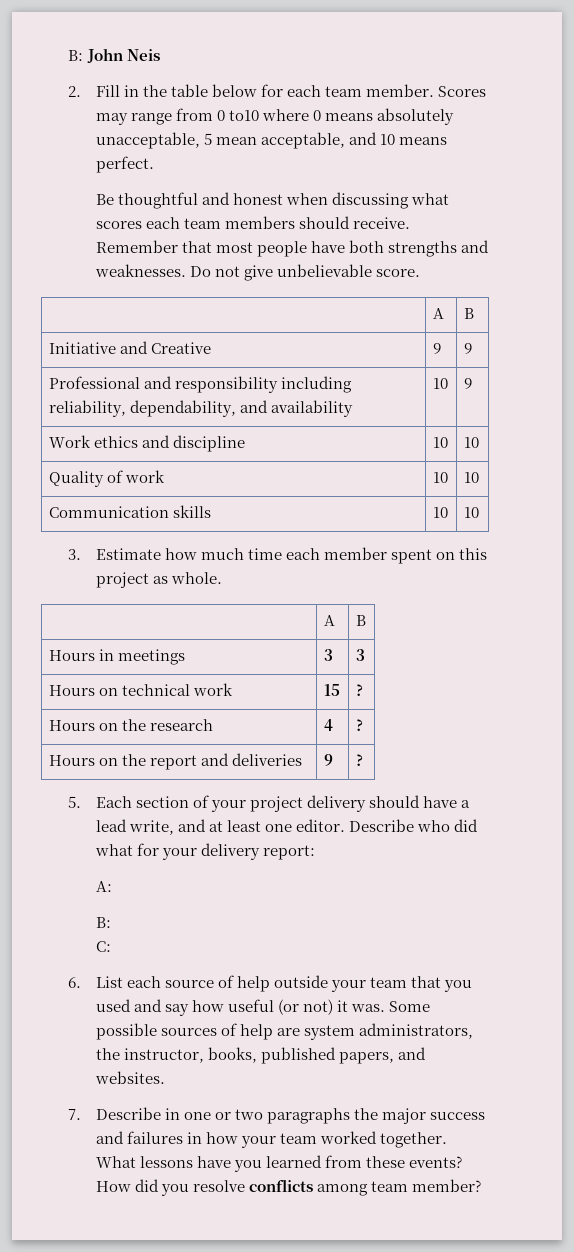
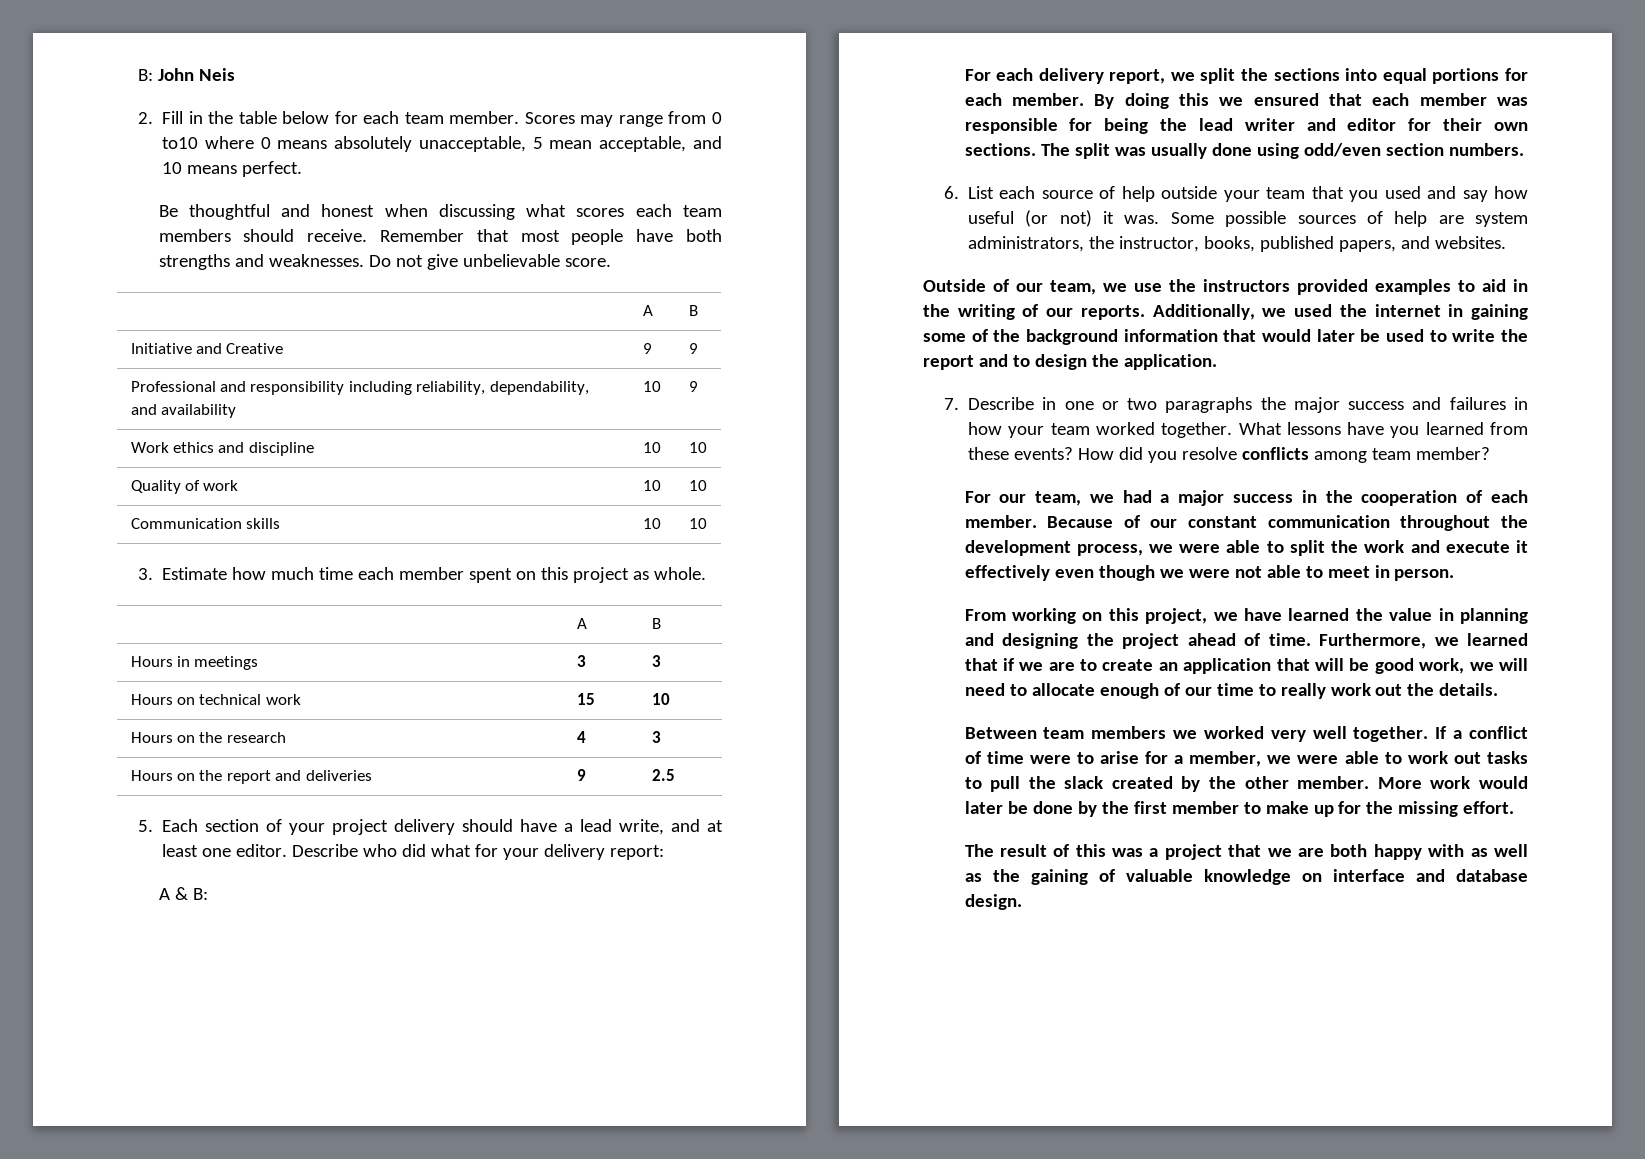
[355,684,363,696] ? -> [651,693,670,705] 10
[355,719,363,731] ? -> [651,731,661,743] 3
[355,754,363,766] ? -> [651,769,675,781] 2.5
[95,881,112,892] A: // -> [158,887,188,900] A &
[95,941,111,952] C: -> [964,68,1528,84] [964,93,1528,109] [964,118,1528,134] [964,143,1524,159] For each delivery report, we split the sections into equal portions for each member. By doing this we ensured that each member was responsible for being the lead writer and editor for their own sections. The split was usually done using odd/even section numbers.
(165, 1077) none -> [923,279,1528,295] [923,304,1528,320] [923,329,1528,345] [923,354,1217,370] // Outside of our team, we use the instructors provided examples to aid in the writing of our reports. Additionally, we used the internet in gaining some of the background information that would later be used to write the report and to design the application.
(482, 1185) none -> [964,490,1528,506] [964,515,1528,531] [964,540,1528,556] [964,565,1455,581] [964,608,1528,624] [964,633,1528,649] [964,658,1528,674] [964,683,1499,699] [964,726,1528,742] [964,751,1529,767] [964,776,1528,792] [964,801,1515,817] [964,844,1528,860] [964,869,1528,885] [964,894,1022,910] // For our team, we had a major success in the cooperation of each member. Because of our constant communication throughout the development process, we were able to split the work and execute it effectively even though we were not able to meet in person. // From working on this project, we have learned the value in planning and designing the project ahead of time. Furthermore, we learned that if we are to create an application that will be good work, we will need to allocate enough of our time to really work out the details. // Between team members we worked very well together. If a conflict of time were to arise for a member, we were able to work out tasks to pull the slack created by the other member. More work would later be done by the first member to make up for the missing effort. // The result of this was a project that we are both happy with as well as the gaining of valuable knowledge on interface and database design.

